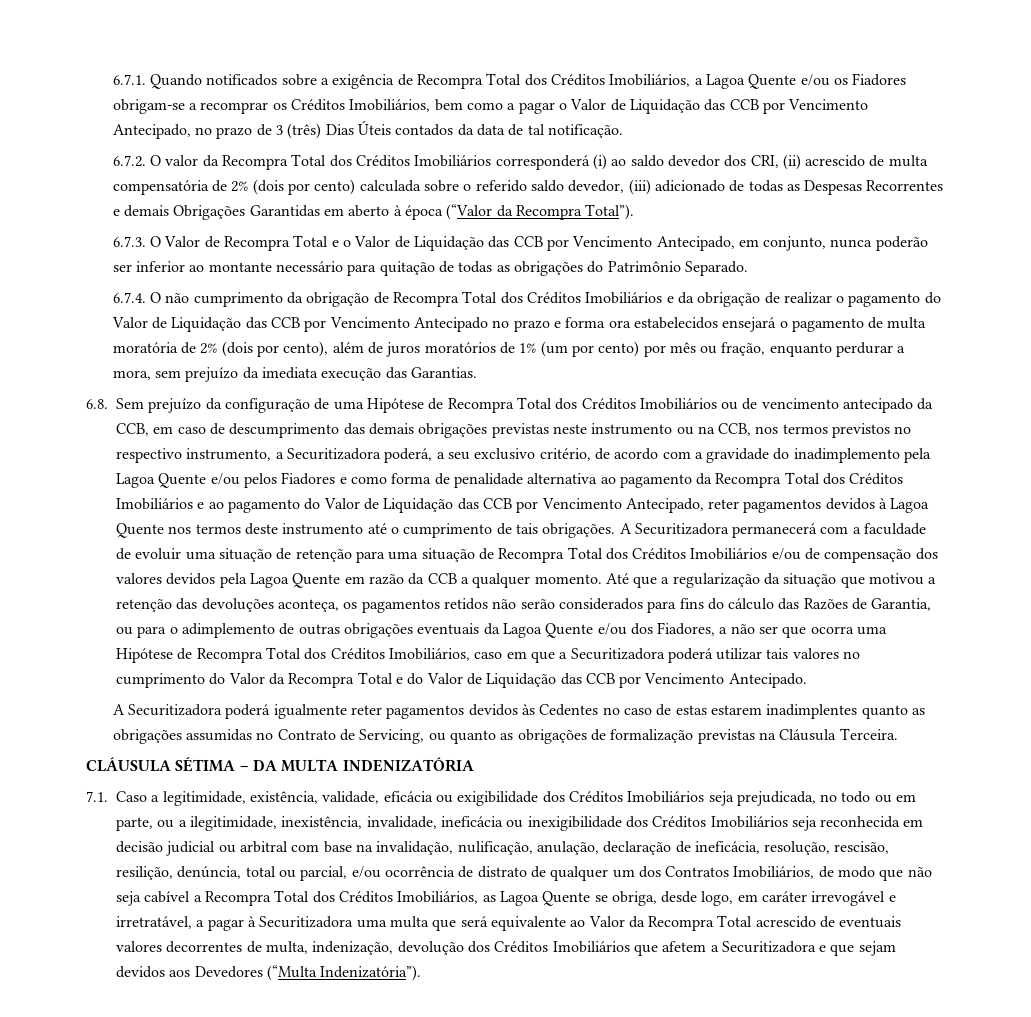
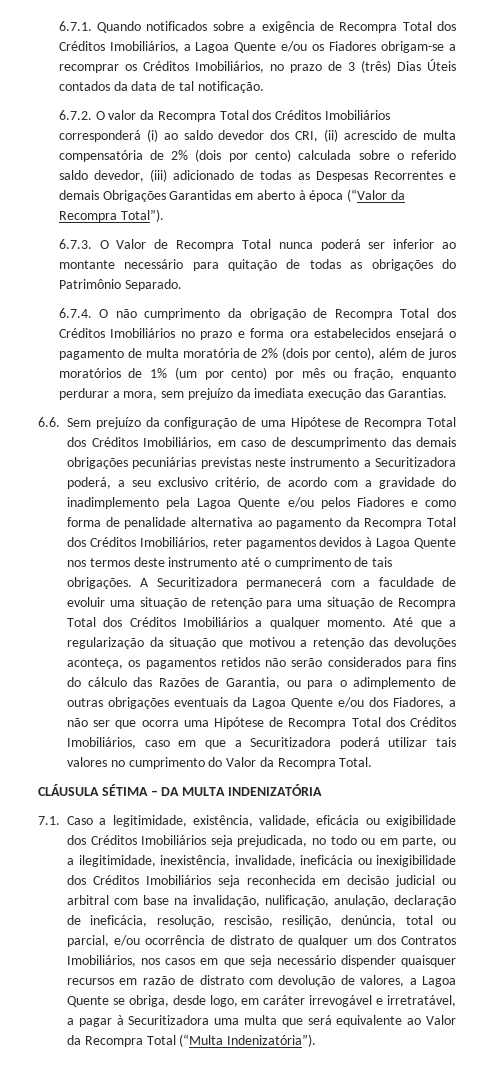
[434,99,869,114] [112,124,191,139] bem como a pagar o Valor de Liquidação das CCB por Vencimento Antecipado, -> (264, 67) none
[331,236,928,251] e o Valor de Liquidação das CCB por Vencimento Antecipado, em conjunto, nunca poderão -> [278,239,361,251] nunca poderá
[666,292,941,307] [111,317,488,332] e da obrigação de realizar o pagamento do Valor de Liquidação das CCB por Vencimento Antecipado -> (176, 333) none
[86,399,108,409] 6.8. -> [38,417,60,427] 6.6.
[639,398,934,413] [116,423,149,436] Imobiliários ou de vencimento antecipado da CCB, -> [143,437,212,449] Imobiliários,
(488, 430) none -> [132,457,197,469] pecuniárias
[676,423,912,438] [116,448,272,463] ou na CCB, nos termos previstos no respectivo instrumento, -> (360, 462) none
[116,498,704,513] Imobiliários e ao pagamento do Valor de Liquidação das CCB por Vencimento Antecipado, -> [139,537,209,549] Imobiliários,
[771,548,938,563] [116,573,457,588] e/ou de compensação dos valores devidos pela Lagoa Quente em razão da CCB -> (249, 622) none
[357,672,807,688] [112,704,925,719] [112,728,898,744] Total e do Valor de Liquidação das CCB por Vencimento Antecipado. // A Securitizadora poderá igualmente reter pagamentos devidos às Cedentes no caso de estas estarem inadimplentes quanto as obrigações assumidas no Contrato de Servicing, ou quanto as obrigações de formalização previstas na Cláusula Terceira. -> [339,757,373,767] Total.
[818,866,932,881] [116,890,496,906] de modo que não seja cabível a Recompra Total dos Créditos Imobiliários, as -> [141,955,456,967] [67,975,417,987] nos casos em que seja necessário dispender quaisquer recursos em razão de distrato com devolução de valores, a
[755,916,902,928] [116,941,896,956] [116,966,263,978] acrescido de eventuais valores decorrentes de multa, indenização, devolução dos Créditos Imobiliários que afetem a Securitizadora e que sejam devidos aos Devedores -> (176, 1040) none

